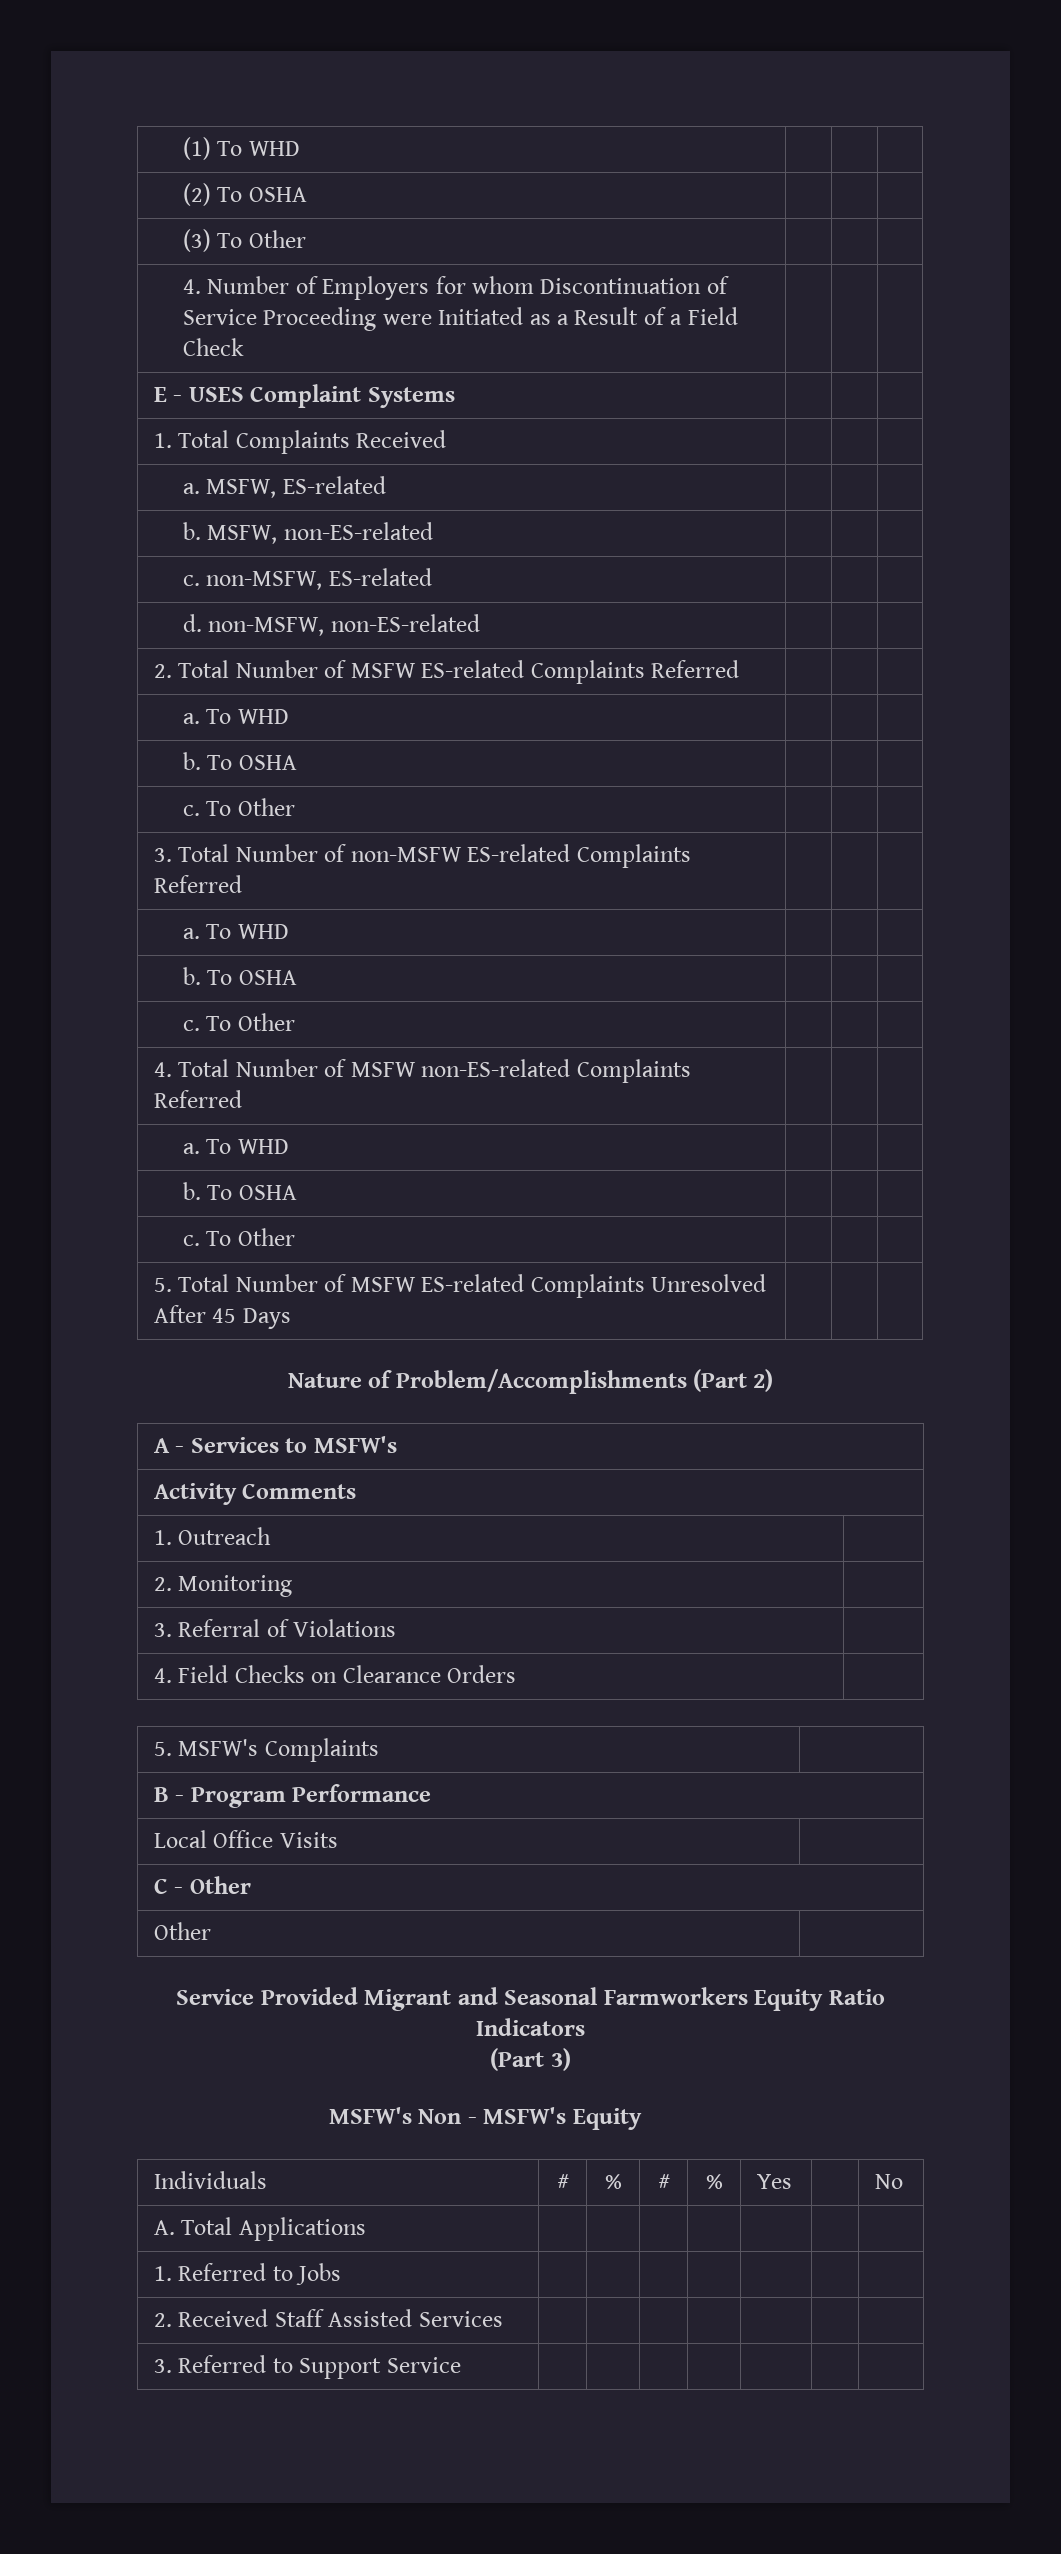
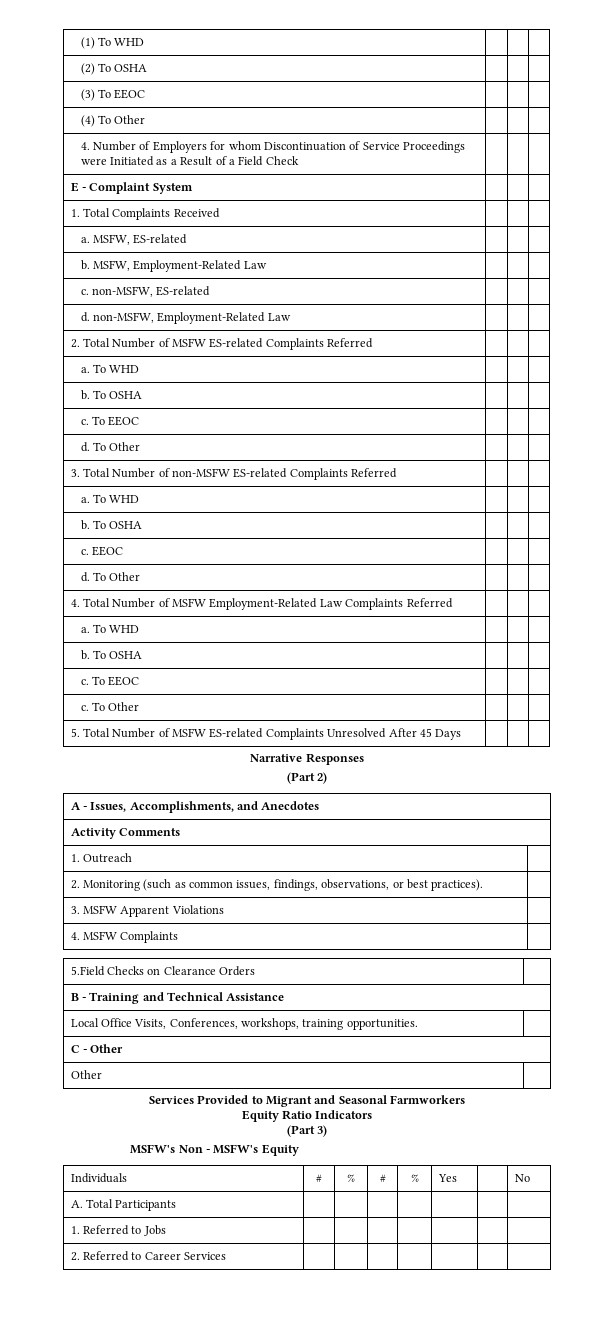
(243, 240) none -> [114,89,146,99] [80,115,112,127] EEOC | | | // (4) To
[263,307,377,331] Proceeding -> [403,141,466,153] Proceedings
[188,384,455,408] USES Complaint Systems -> [89,182,193,194] Complaint System
[283,522,433,540] non-ES-related -> [133,260,267,272] Employment-Related Law
[330,614,480,632] non-ES-related -> [157,312,291,324] Employment-Related Law
(232, 808) none -> [108,416,140,426] [80,442,107,452] EEOC | | | // d. To
(200, 1025) none -> [92,546,124,556] [80,572,90,582] EEOC | | | // d.
[421,1059,691,1083] [153,1090,242,1108] [182,1139,289,1154] [182,1182,297,1200] non-ES-related Complaints Referred | | | // a. To WHD | | | // b. To OSHA | | | -> [209,598,453,610] [80,624,140,633] [80,650,143,660] [80,676,140,686] Employment-Related Law Complaints Referred | | | // a. To WHD | | | // b. To OSHA | | | // c. To EEOC | | |
[287,1369,687,1394] Nature of Problem/Accomplishments -> [250,753,364,765] Narrative Responses //
[190,1436,397,1453] Services to MSFW's -> [90,801,320,813] Issues, Accomplishments, and Anecdotes
[153,1619,289,1637] | // 3. Referral of -> [143,879,484,891] [70,905,170,917] (such as common issues, findings, observations, or best practices). | // 3. MSFW Apparent
[178,1665,229,1683] Field -> [82,931,179,943] [70,966,105,976] MSFW Complaints | // 5.Field
[153,1738,379,1762] // 5. MSFW's Complaints | -> (256, 971) none
[190,1784,432,1808] [153,1830,338,1848] Program Performance // Local Office Visits -> [89,992,285,1004] [70,1018,418,1030] Training and Technical Assistance // Local Office Visits, Conferences, workshops, training opportunities.
[176,1987,358,2005] Service Provided -> [148,1095,263,1104] Services Provided to
(748, 1996) none -> (466, 1099) //
[238,2217,366,2241] Applications -> [115,1200,177,1211] Participants
[178,2309,503,2327] [153,2355,461,2379] Received Staff Assisted Services | | | | | | | // 3. Referred to Support Service -> [82,1251,227,1261] Referred to Career Services

